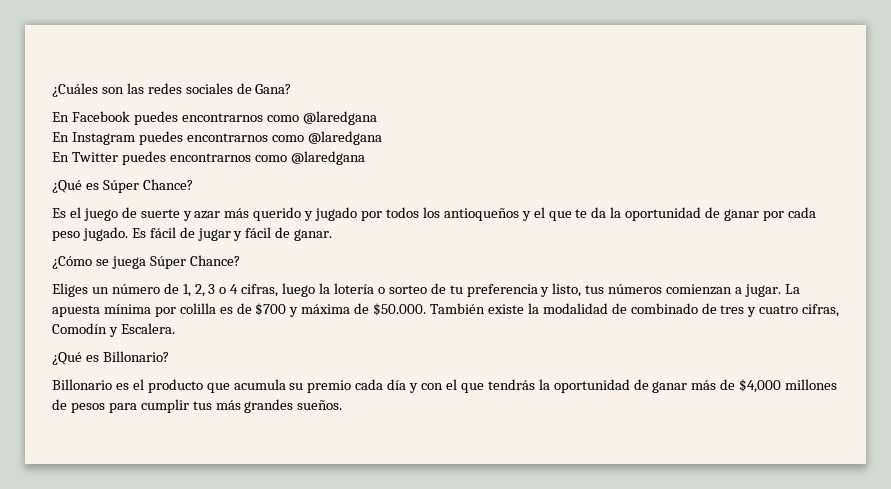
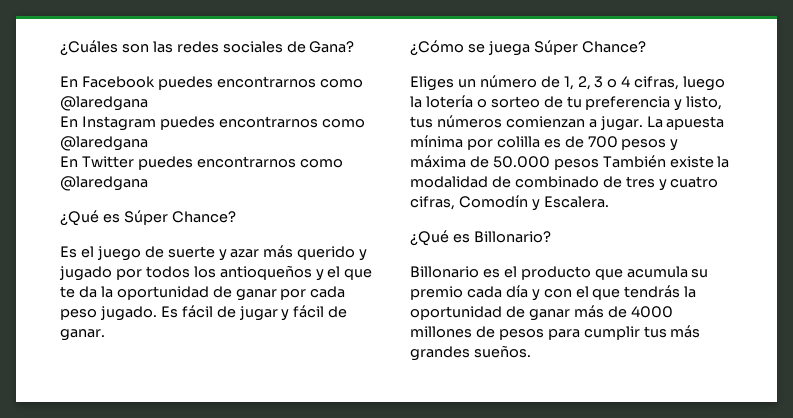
[255,303,287,316] $700 -> [587,136,667,150] 700 pesos
[373,303,427,316] $50.000. -> [492,156,599,170] 50.000 pesos
[739,379,782,393] $4,000 -> [630,306,673,318] 4000

